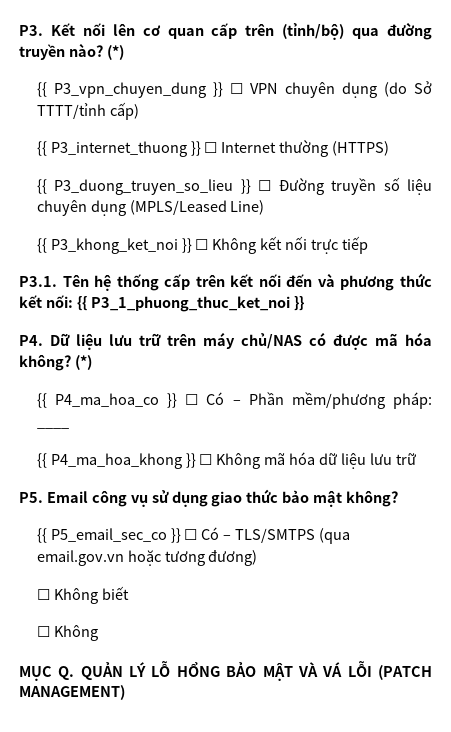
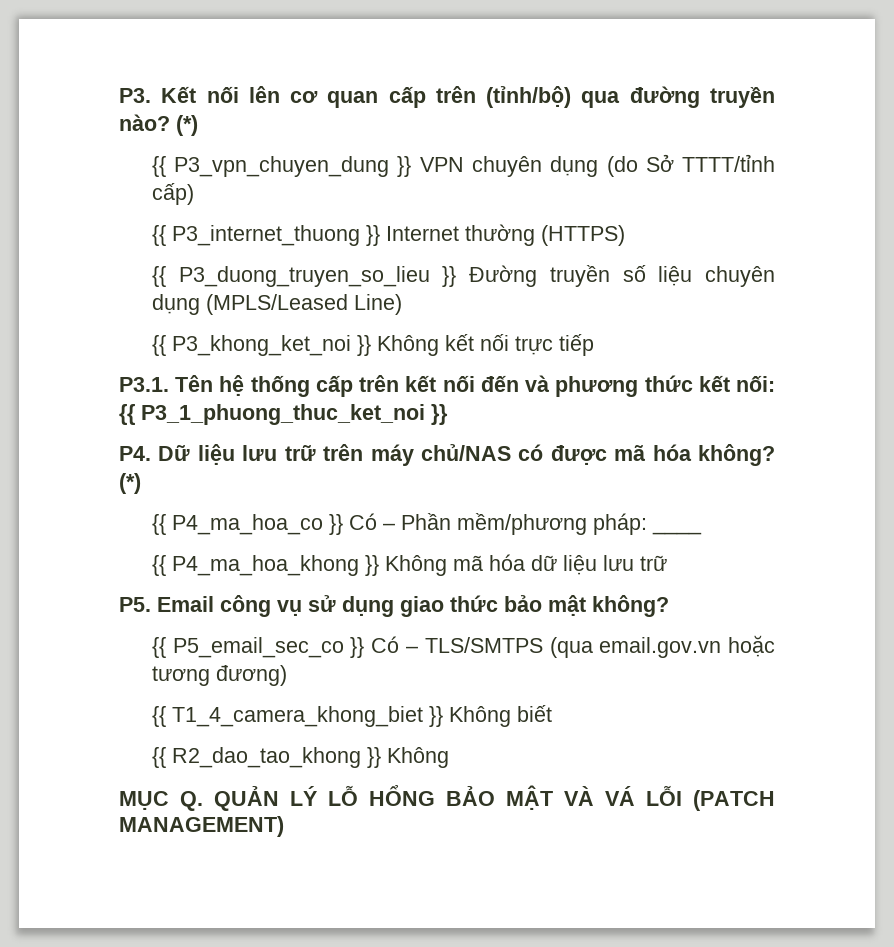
[230,83,244,94] ☐ -> (412, 166) none
[204,142,218,153] ☐ -> (380, 235) none
[258,180,272,191] ☐ -> (457, 276) none
[195,239,209,250] ☐ -> (371, 345) none
[185,394,199,405] ☐ -> (343, 524) none
[199,454,213,465] ☐ -> (379, 565) none
[184,529,198,540] ☐ -> (365, 647) none
[36,589,50,600] ☐ -> [151,706,443,727] {{ T1_4_camera_khong_biet }}
[36,626,50,637] ☐ -> [151,747,381,768] {{ R2_dao_tao_khong }}

